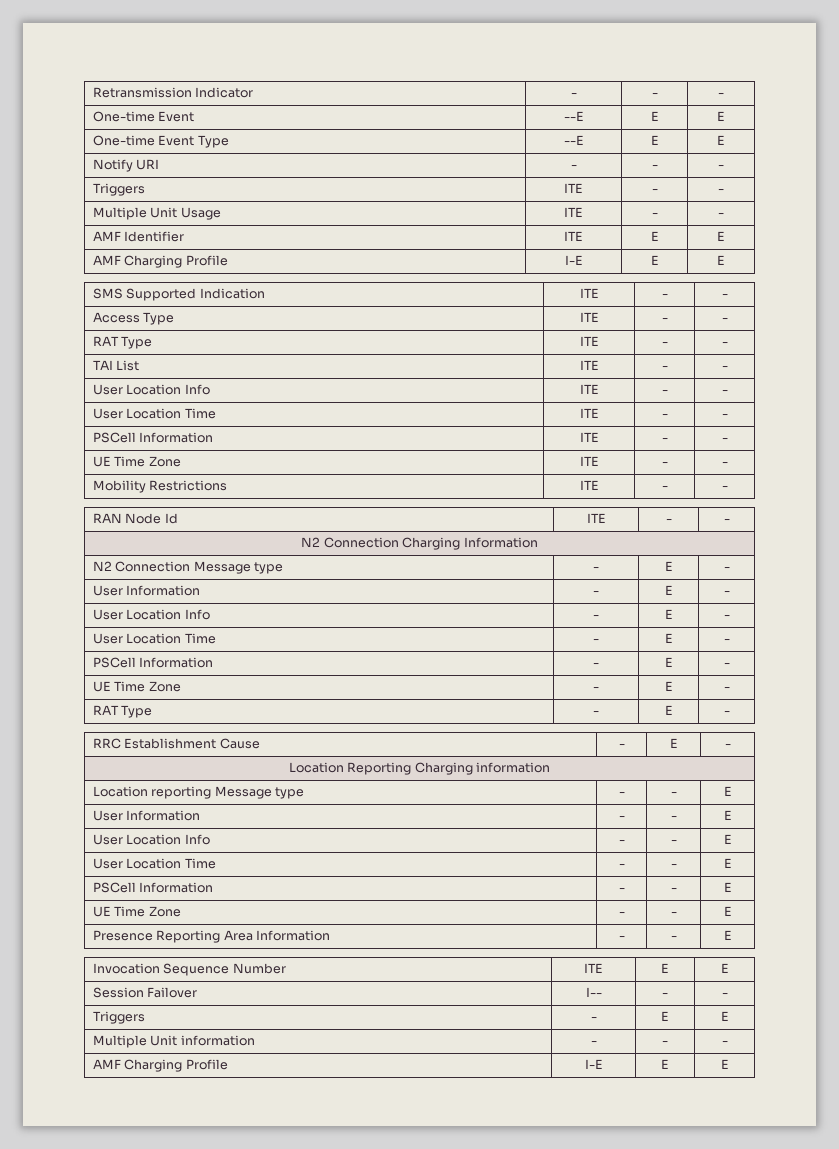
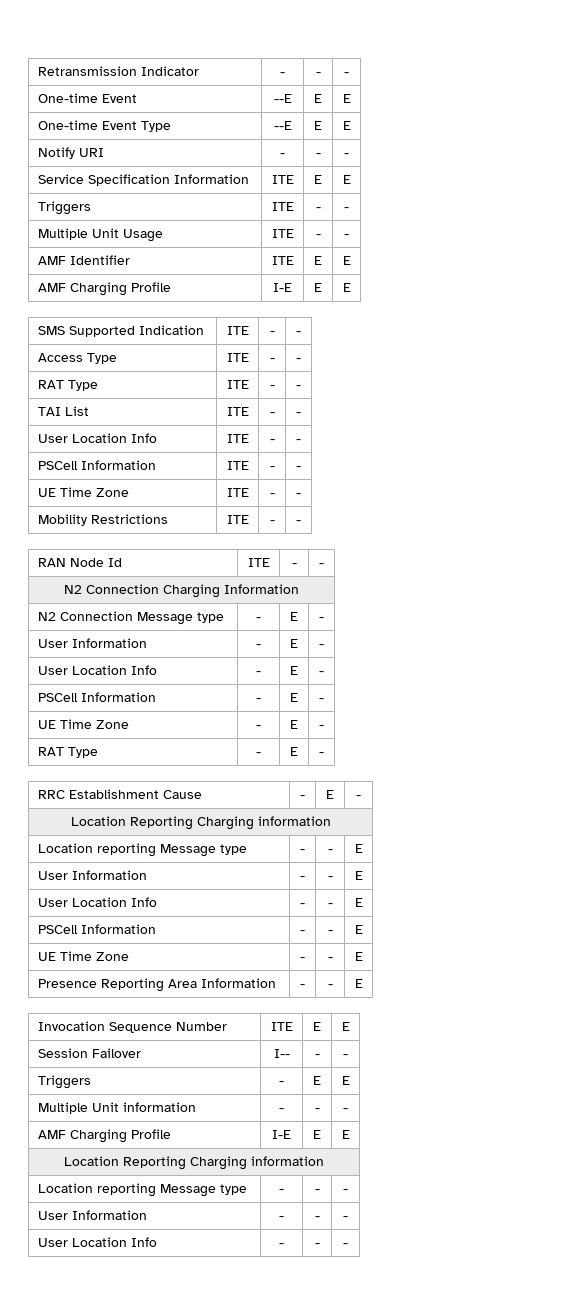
(724, 167) none -> [37,174,249,186] [271,175,294,184] [314,175,322,184] [342,175,351,184] // Service Specification Information | ITE | E | E
[93,408,216,419] [579,408,599,418] [661,414,668,418] [721,414,728,418] // User Location Time | ITE | - | - -> (301, 441) none
[93,633,216,644] [593,639,599,643] [664,633,673,643] [723,639,730,643] // User Location Time | - | E | - -> (324, 673) none
[93,858,216,869] [618,864,625,868] [670,864,677,868] [723,858,732,868] // User Location Time | - | - | E -> (363, 902) none
(729, 1064) none -> [64,1156,324,1170] [37,1183,247,1197] [279,1189,284,1193] [314,1189,320,1193] [343,1189,348,1193] [37,1210,147,1220] [279,1216,284,1220] [314,1216,320,1220] [343,1216,348,1220] [37,1237,157,1247] [279,1243,284,1247] [314,1243,320,1247] [343,1243,348,1247] // Location Reporting Charging information // Location reporting Message type | - | - | - // User Information | - | - | - // User Location Info | - | - | -

